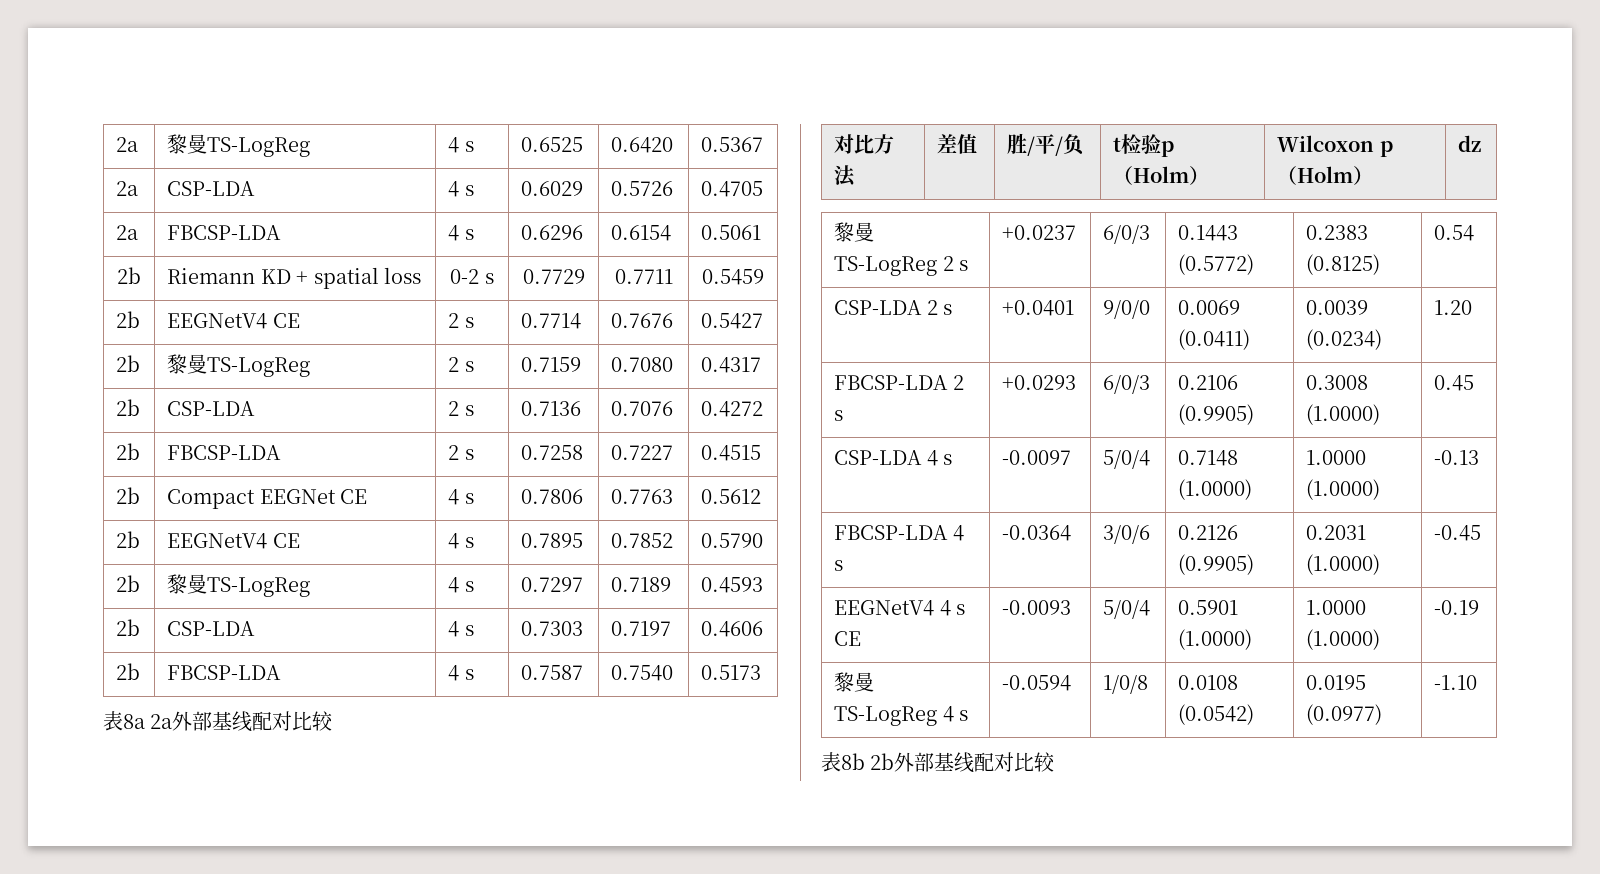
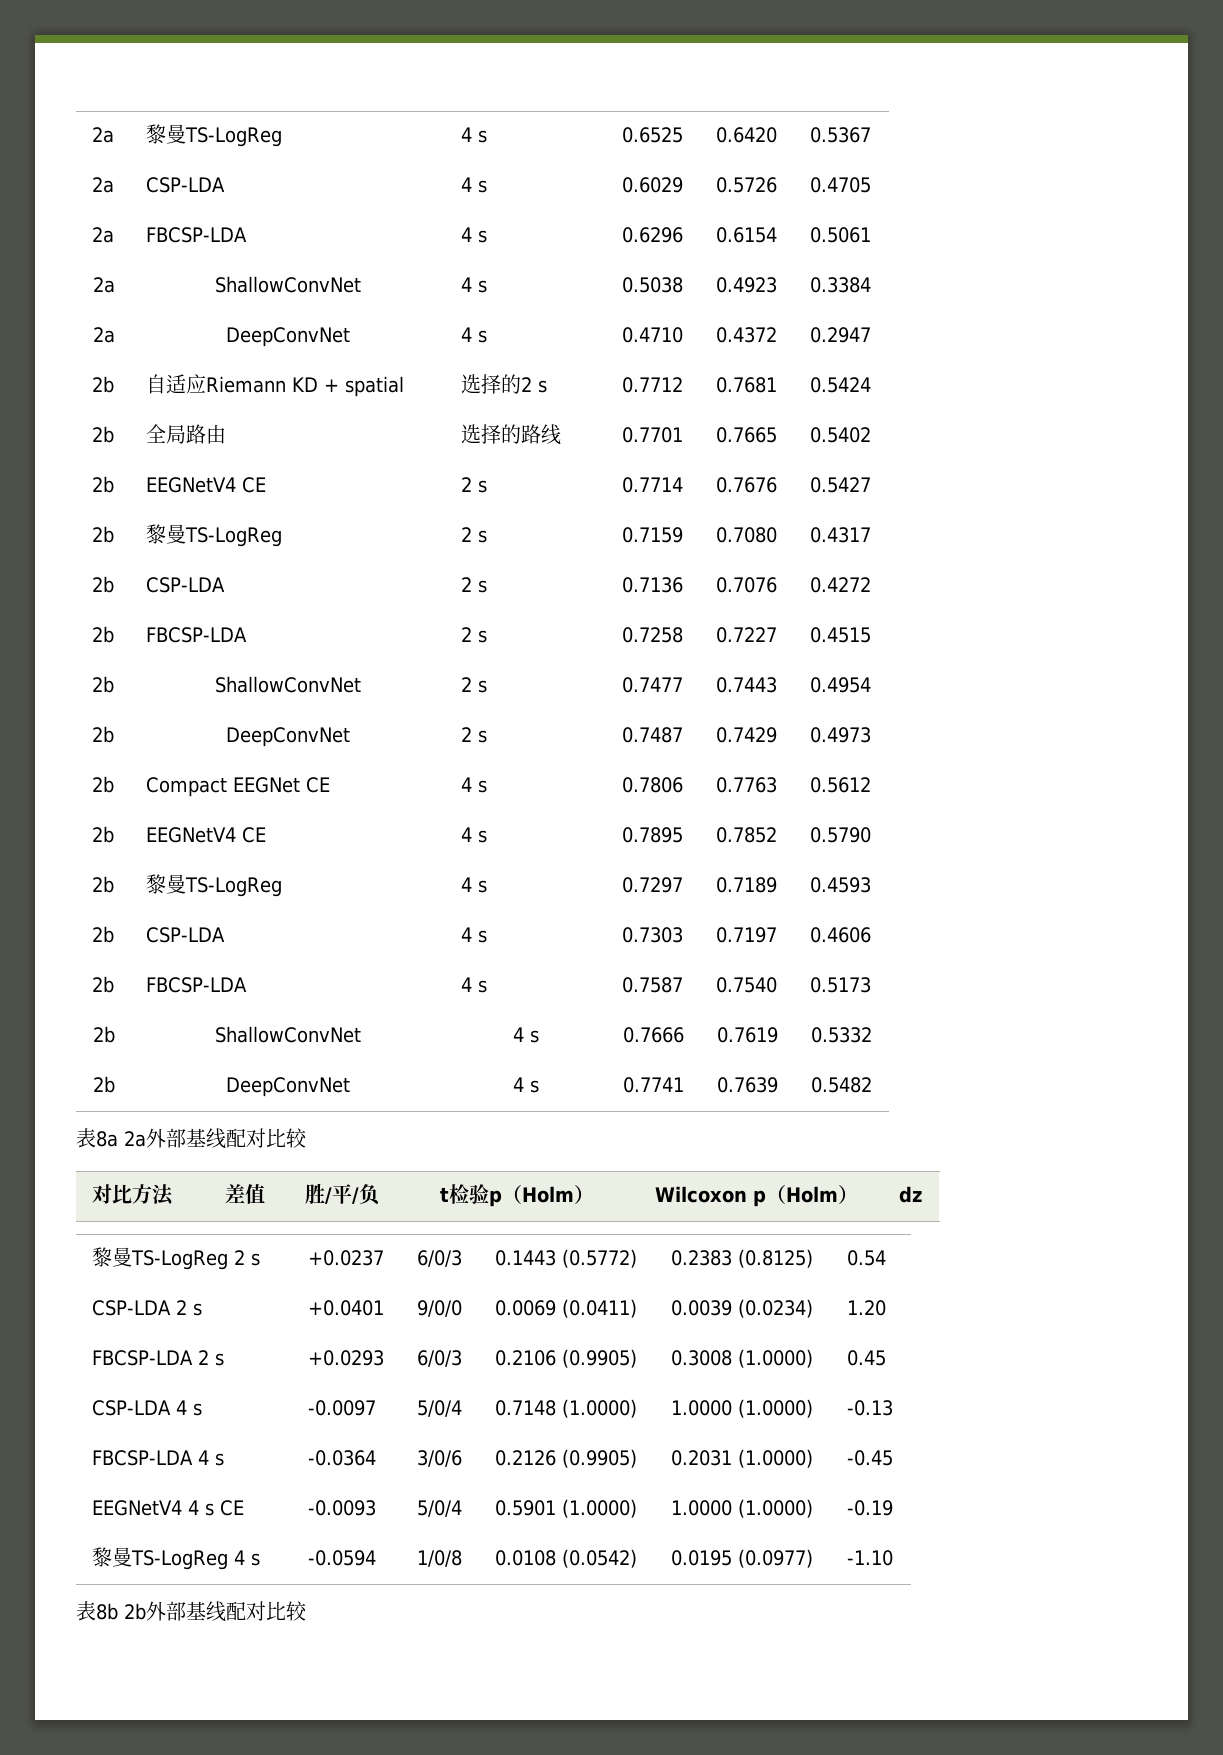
[117,267,141,284] // 2b | -> [92,277,115,293] [215,276,361,293] [460,277,487,293] [621,277,683,293] [715,277,777,293] [809,277,871,293] [92,327,115,343] [226,327,350,347] [460,327,487,343] [621,327,683,343] [715,327,777,343] [809,327,871,343] [91,376,114,393] [145,374,206,394] // 2a | ShallowConvNet | 4 s | 0.5038 | 0.4923 | 0.3384 // 2a | DeepConvNet | 4 s | 0.4710 | 0.4372 | 0.2947 // 2b | 自适应
[384,267,422,284] [450,269,494,284] [522,269,585,284] [614,269,673,284] [702,269,764,285] loss | 0-2 s | 0.7729 | 0.7711 | 0.5459 -> [460,374,547,394] [621,377,683,393] [715,377,777,393] [809,377,871,393] [91,426,114,443] [145,424,226,444] [460,424,561,445] [621,427,683,443] [715,427,777,443] [809,427,871,443] | 选择的2 s | 0.7712 | 0.7681 | 0.5424 // 2b | 全局路由 | 选择的路线 | 0.7701 | 0.7665 | 0.5402
(762, 453) none -> [91,676,114,693] [215,676,361,693] [460,677,487,693] [621,677,683,693] [715,677,777,693] [809,677,871,693] [91,726,114,743] [226,727,350,747] [460,727,487,743] [621,727,683,743] [715,727,777,743] [809,727,871,743] // 2b | ShallowConvNet | 2 s | 0.7477 | 0.7443 | 0.4954 // 2b | DeepConvNet | 2 s | 0.7487 | 0.7429 | 0.4973
(762, 672) none -> [92,1026,115,1043] [215,1026,361,1043] [513,1027,539,1043] [623,1027,684,1043] [717,1027,778,1043] [811,1027,872,1043] [92,1076,115,1093] [226,1077,350,1097] [513,1077,539,1093] [623,1077,684,1093] [717,1077,778,1093] [811,1077,872,1093] // 2b | ShallowConvNet | 4 s | 0.7666 | 0.7619 | 0.5332 // 2b | DeepConvNet | 4 s | 0.7741 | 0.7639 | 0.5482

